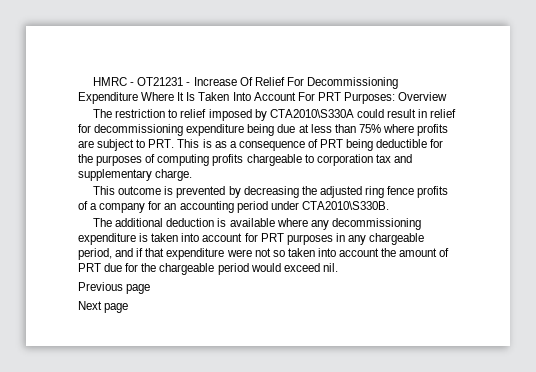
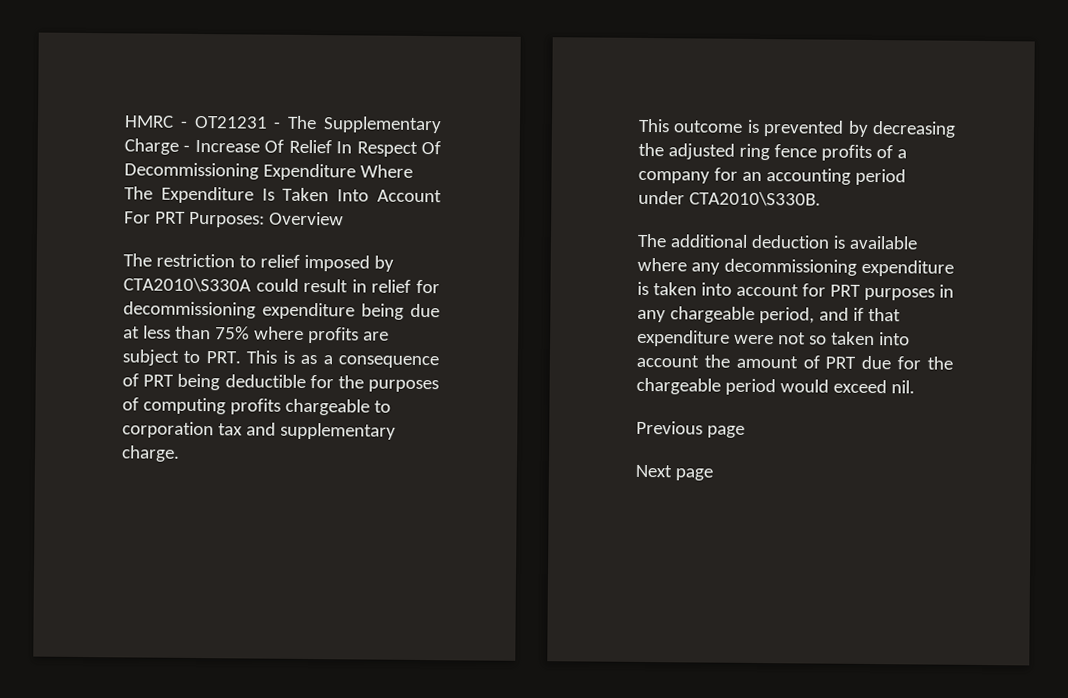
[193,77,304,86] Increase Of Relief For -> [287,115,442,134] [124,138,441,157] The Supplementary Charge - Increase Of Relief In Respect Of
[177,92,185,101] It -> [124,186,254,204] The Expenditure

